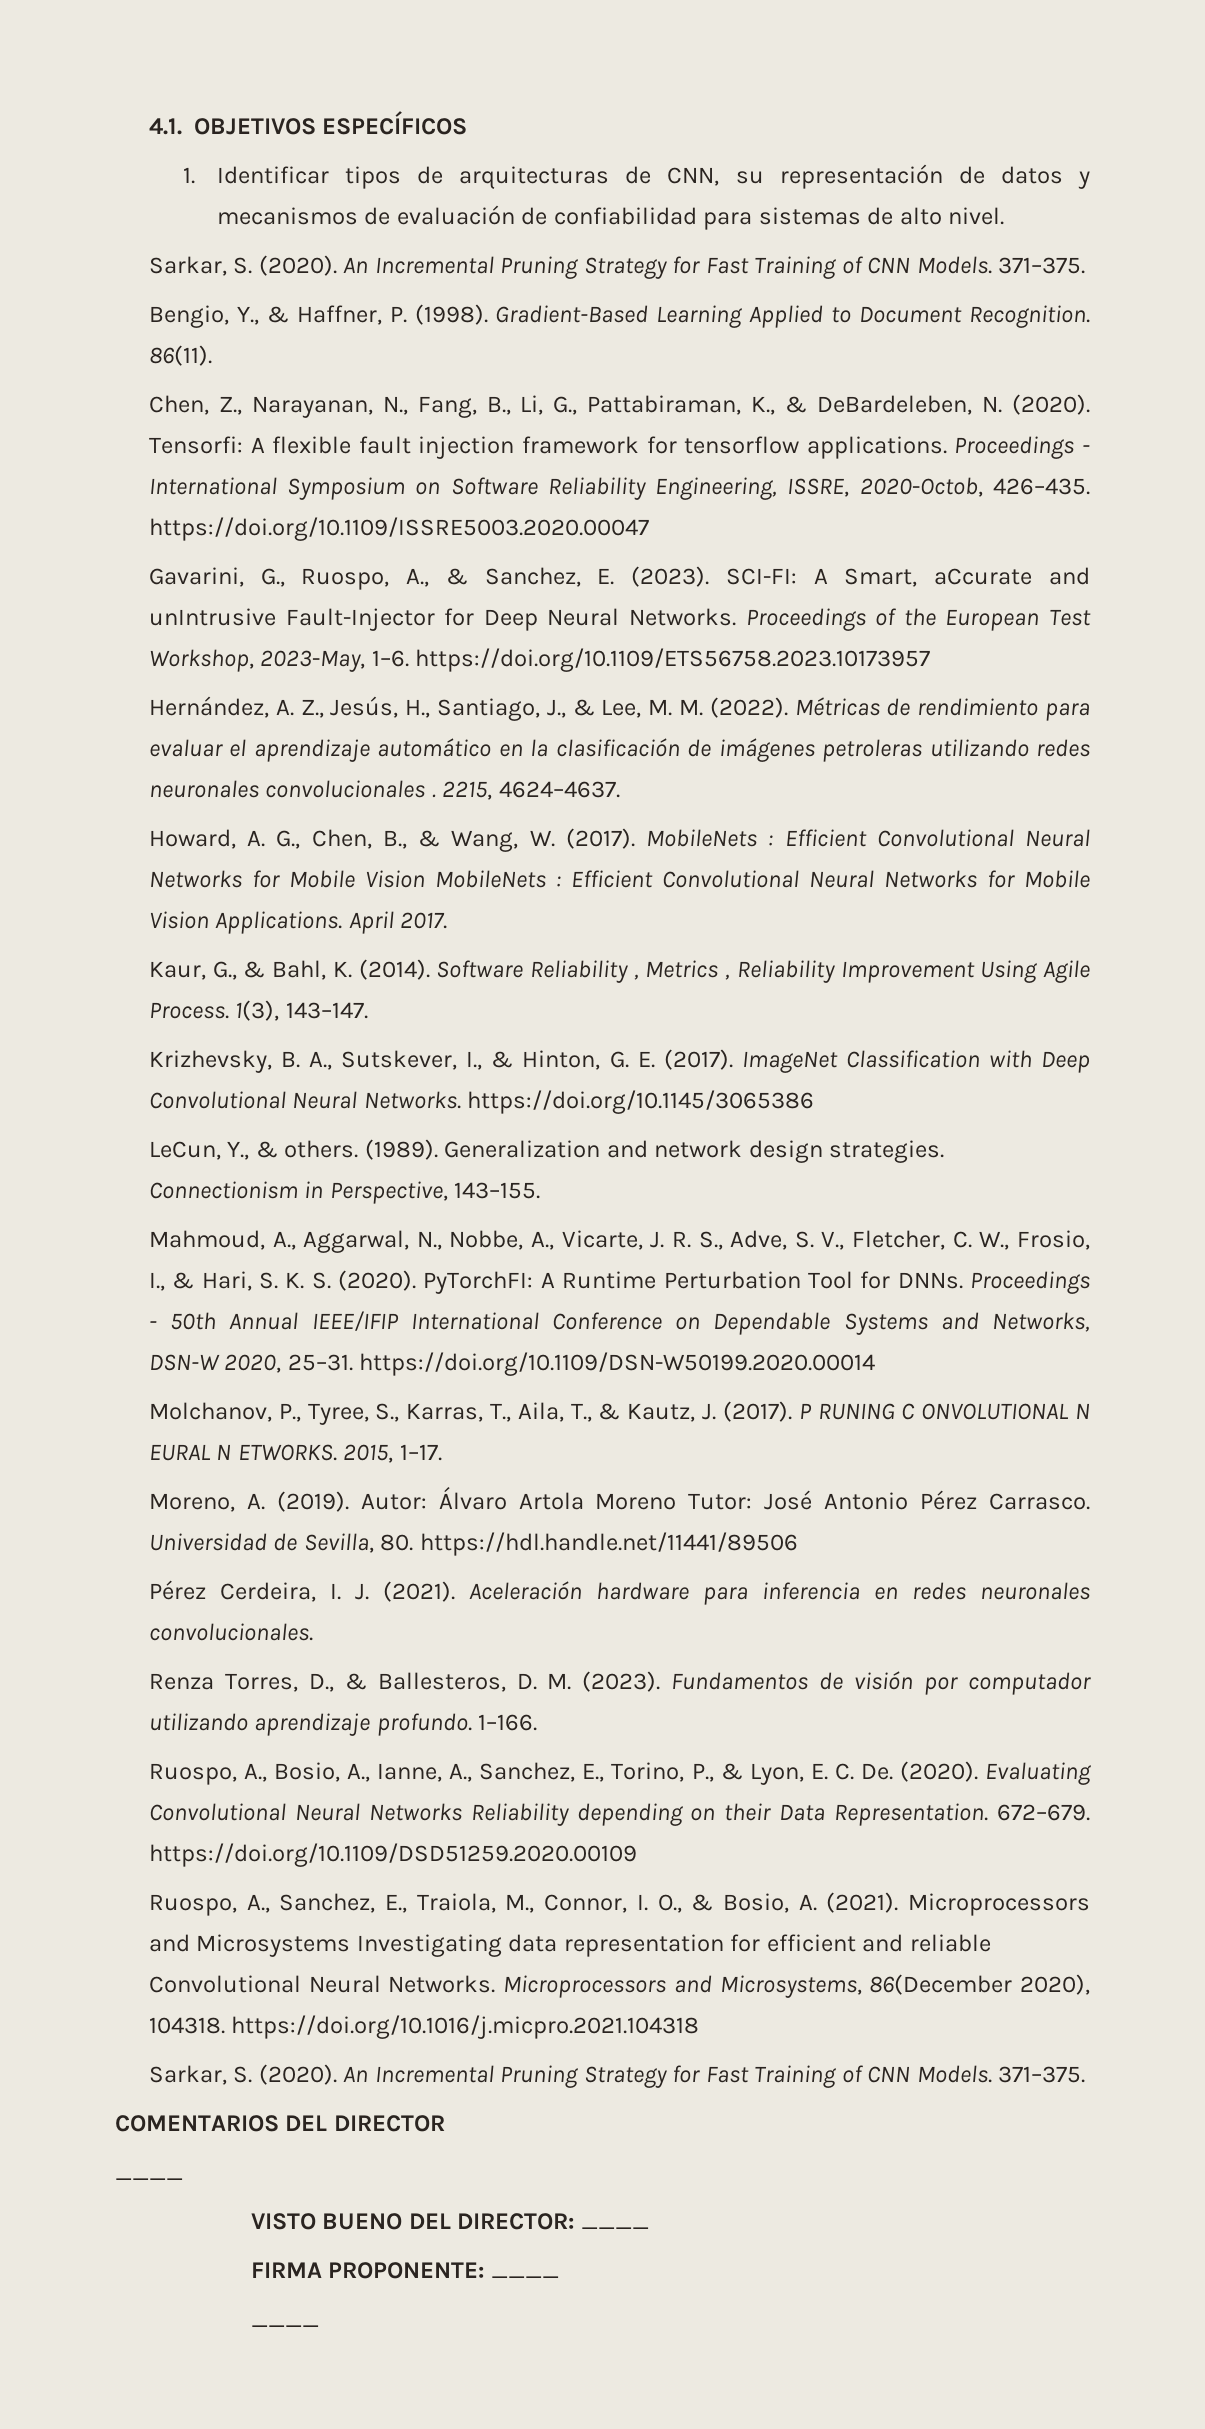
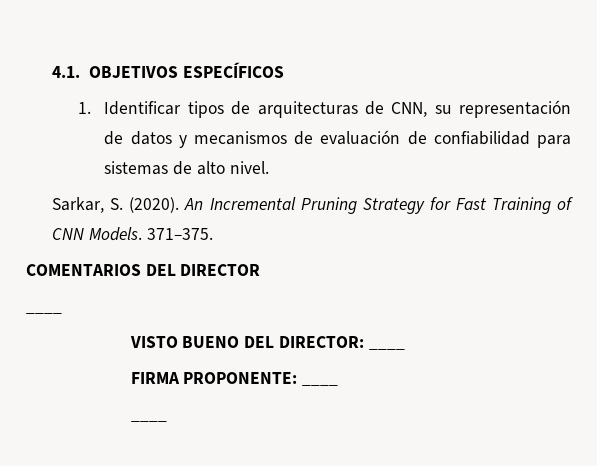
[148,304,1091,328] [148,345,212,366] [148,394,1091,418] [148,436,1090,459] [148,477,1091,500] [148,517,649,541] [148,566,1091,590] [148,608,1091,631] [148,648,931,672] [148,696,1090,721] [148,738,1090,762] [148,780,620,800] [148,828,1090,852] [148,870,1090,888] [148,911,448,934] [148,959,1090,983] [148,1000,368,1021] [148,1049,1090,1073] [148,1090,815,1114] [148,1139,945,1163] [148,1181,541,1204] [148,1230,1091,1253] [148,1270,1090,1294] [148,1311,1090,1335] [148,1352,876,1376] [148,1401,1091,1425] [148,1444,442,1463] [148,1487,1090,1512] [148,1532,798,1556] [148,1580,1090,1605] [148,1623,313,1641] [148,1671,1091,1695] [148,1713,538,1736] [148,1761,1092,1785] [148,1803,1090,1826] [148,1843,637,1867] [148,1892,1090,1916] [148,1934,991,1957] [148,1974,1090,1998] [148,2015,700,2039] [148,2064,1086,2088] // Bengio, Y., & Haffner, P. (1998). Gradient-Based Learning Applied to Document Recognition. 86(11). // Chen, Z., Narayanan, N., Fang, B., Li, G., Pattabiraman, K., & DeBardeleben, N. (2020). Tensorfi: A flexible fault injection framework for tensorflow applications. Proceedings - International Symposium on Software Reliability Engineering, ISSRE, 2020-Octob, 426–435. https://doi.org/10.1109/ISSRE5003.2020.00047 // Gavarini, G., Ruospo, A., & Sanchez, E. (2023). SCI-FI: A Smart, aCcurate and unIntrusive Fault-Injector for Deep Neural Networks. Proceedings of the European Test Workshop, 2023-May, 1–6. https://doi.org/10.1109/ETS56758.2023.10173957 // Hernández, A. Z., Jesús, H., Santiago, J., & Lee, M. M. (2022). Métricas de rendimiento para evaluar el aprendizaje automático en la clasificación de imágenes petroleras utilizando redes neuronales convolucionales . 2215, 4624–4637. // Howard, A. G., Chen, B., & Wang, W. (2017). MobileNets : Efficient Convolutional Neural Networks for Mobile Vision MobileNets : Efficient Convolutional Neural Networks for Mobile Vision Applications. April 2017. // Kaur, G., & Bahl, K. (2014). Software Reliability , Metrics , Reliability Improvement Using Agile Process. 1(3), 143–147. // Krizhevsky, B. A., Sutskever, I., & Hinton, G. E. (2017). ImageNet Classification with Deep Convolutional Neural Networks. https://doi.org/10.1145/3065386 // LeCun, Y., & others. (1989). Generalization and network design strategies. Connectionism in Perspective, 143–155. // Mahmoud, A., Aggarwal, N., Nobbe, A., Vicarte, J. R. S., Adve, S. V., Fletcher, C. W., Frosio, I., & Hari, S. K. S. (2020). PyTorchFI: A Runtime Perturbation Tool for DNNs. Proceedings - 50th Annual IEEE/IFIP International Conference on Dependable Systems and Networks, DSN-W 2020, 25–31. https://doi.org/10.1109/DSN-W50199.2020.00014 // Molchanov, P., Tyree, S., Karras, T., Aila, T., & Kautz, J. (2017). P RUNING C ONVOLUTIONAL N EURAL N ETWORKS. 2015, 1–17. // Moreno, A. (2019). Autor: Álvaro Artola Moreno Tutor: José Antonio Pérez Carrasco. Universidad de Sevilla, 80. https://hdl.handle.net/11441/89506 // Pérez Cerdeira, I. J. (2021). Aceleración hardware para inferencia en redes neuronales convolucionales. // Renza Torres, D., & Ballesteros, D. M. (2023). Fundamentos de visión por computador utilizando aprendizaje profundo. 1–166. // Ruospo, A., Bosio, A., Ianne, A., Sanchez, E., Torino, P., & Lyon, E. C. De. (2020). Evaluating Convolutional Neural Networks Reliability depending on their Data Representation. 672–679. https://doi.org/10.1109/DSD51259.2020.00109 // Ruospo, A., Sanchez, E., Traiola, M., Connor, I. O., & Bosio, A. (2021). Microprocessors and Microsystems Investigating data representation for efficient and reliable Convolutional Neural Networks. Microprocessors and Microsystems, 86(December 2020), 104318. https://doi.org/10.1016/j.micpro.2021.104318 // Sarkar, S. (2020). An Incremental Pruning Strategy for Fast Training of CNN Models. 371–375. -> (213, 234) none

